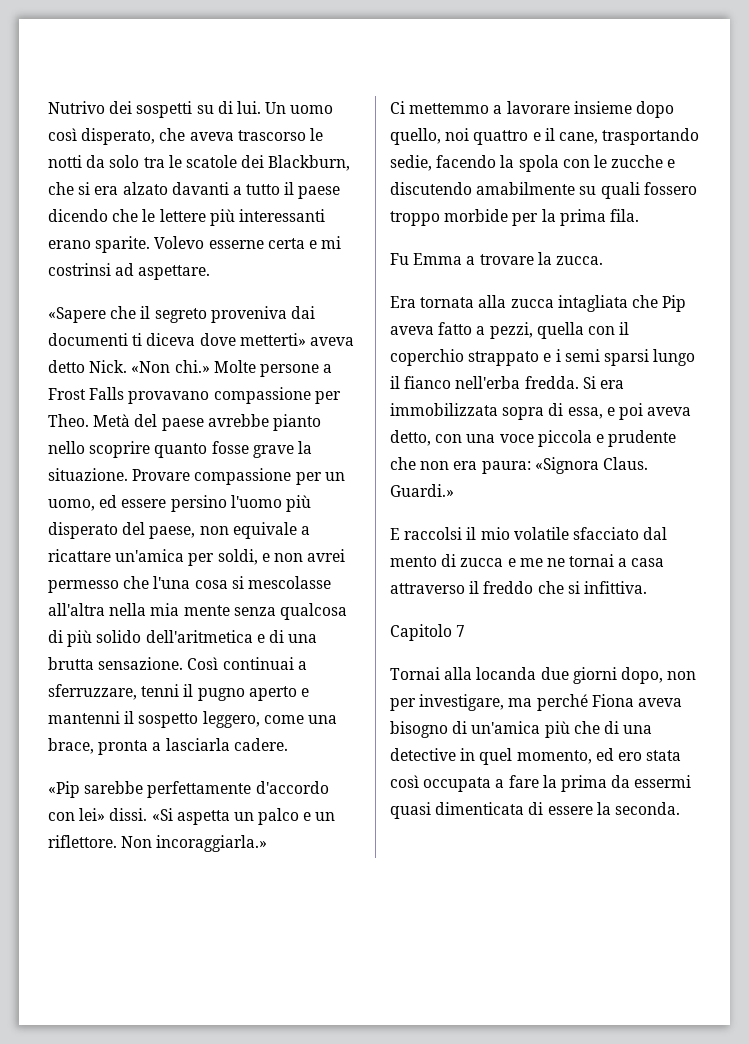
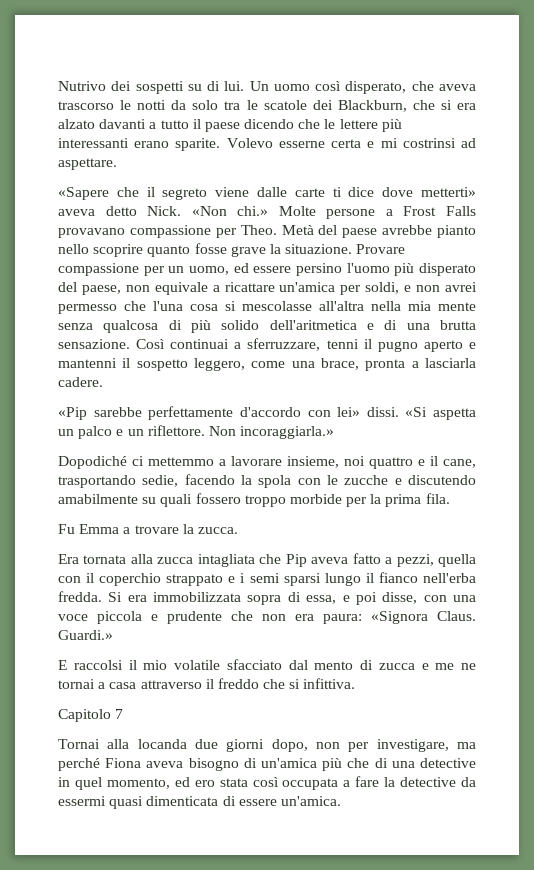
[210,306,315,323] [48,333,196,346] proveniva dai documenti ti diceva -> [215,187,375,197] viene dalle carte ti dice
[390,101,405,114] Ci -> [58,456,144,469] Dopodiché ci
[573,101,674,118] [390,128,441,145] insieme dopo quello, -> [287,456,339,468] insieme,
[647,407,692,416] [390,430,431,446] aveva detto, -> [382,592,418,604] disse,
[560,775,607,792] prima -> [400,777,457,787] detective
[596,802,680,815] la seconda. -> [280,796,341,806] un'amica.

